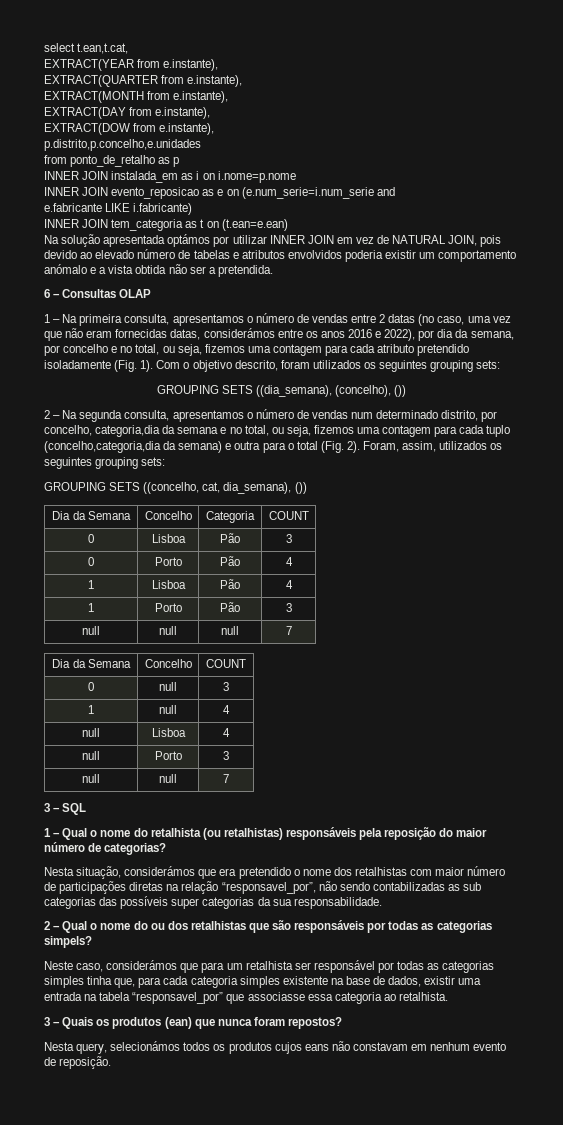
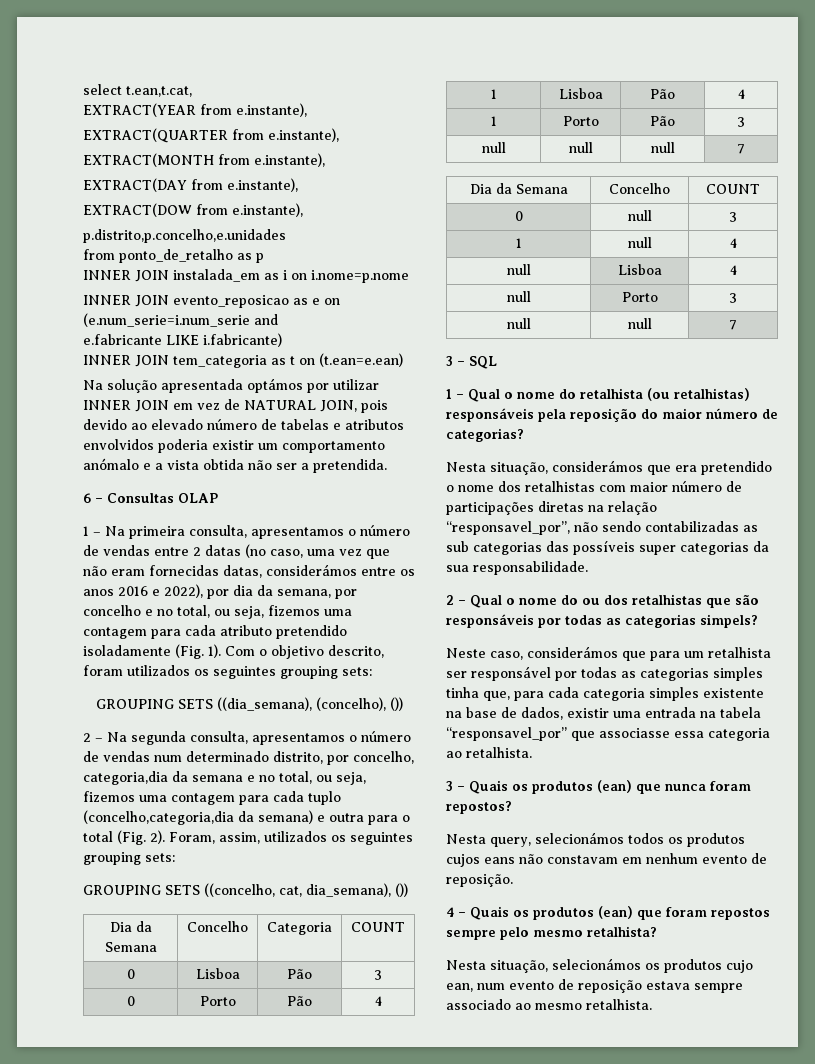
(112, 1062) none -> [446,906,770,920] [446,926,657,940] [446,958,753,973] [446,979,743,993] [446,999,652,1010] // 4 – Quais os produtos (ean) que foram repostos sempre pelo mesmo retalhista? // Nesta situação, selecionámos os produtos cujo ean, num evento de reposição estava sempre associado ao mesmo retalhista.

